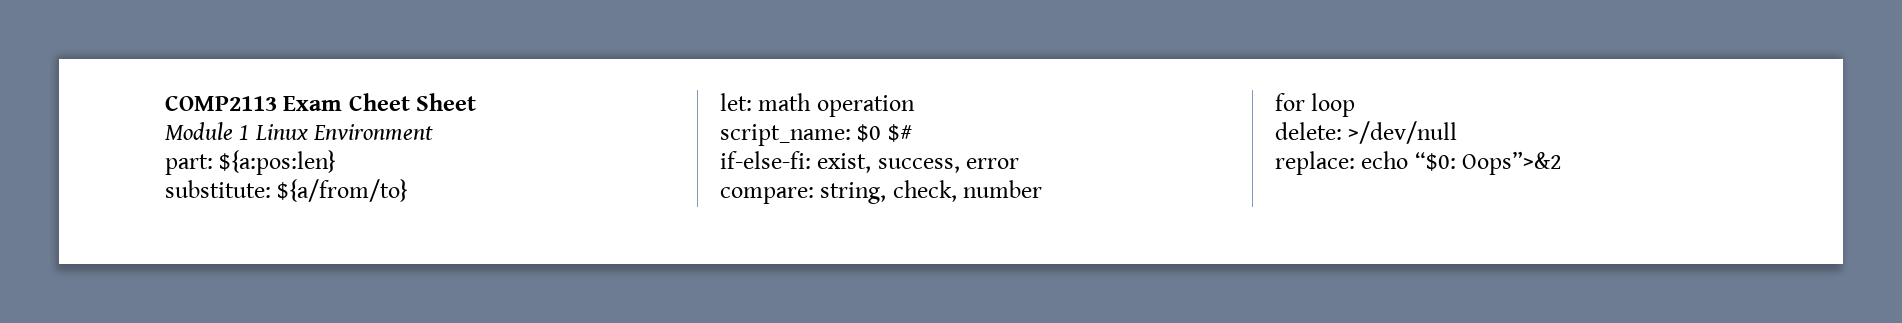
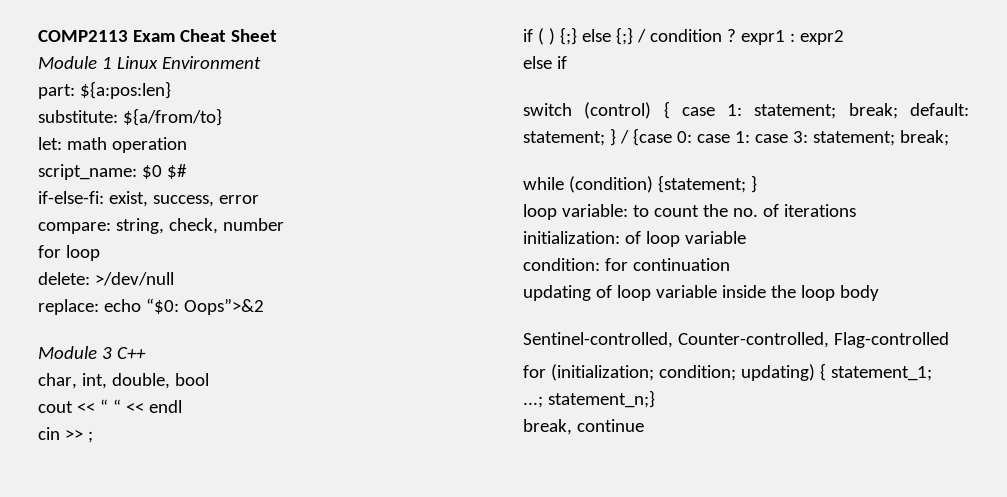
[348,93,410,111] Cheet -> [179,29,226,42] Cheat
(1563, 163) none -> [38,346,146,359] [38,373,209,389] [38,399,182,413] [38,427,93,443] [523,27,844,45] [523,56,567,69] [523,101,969,119] [523,128,949,146] [523,175,757,193] [523,204,856,220] [523,231,746,247] [523,258,730,271] [523,285,879,301] [523,332,949,348] [523,363,932,381] [523,390,655,408] [523,419,644,435] // Module 3 C++ // char, int, double, bool // cout << “ “ << endl // cin >> ; // if ( ) {;} else {;} / condition ? expr1 : expr2 // else if // switch (control) { case 1: statement; break; default: statement; } / {case 0: case 1: case 3: statement; break; // while (condition) {statement; } // loop variable: to count the no. of iterations // initialization: of loop variable // condition: for continuation // updating of loop variable inside the loop body // Sentinel-controlled, Counter-controlled, Flag-controlled // for (initialization; condition; updating) { statement_1; // ...; statement_n;} // break, continue

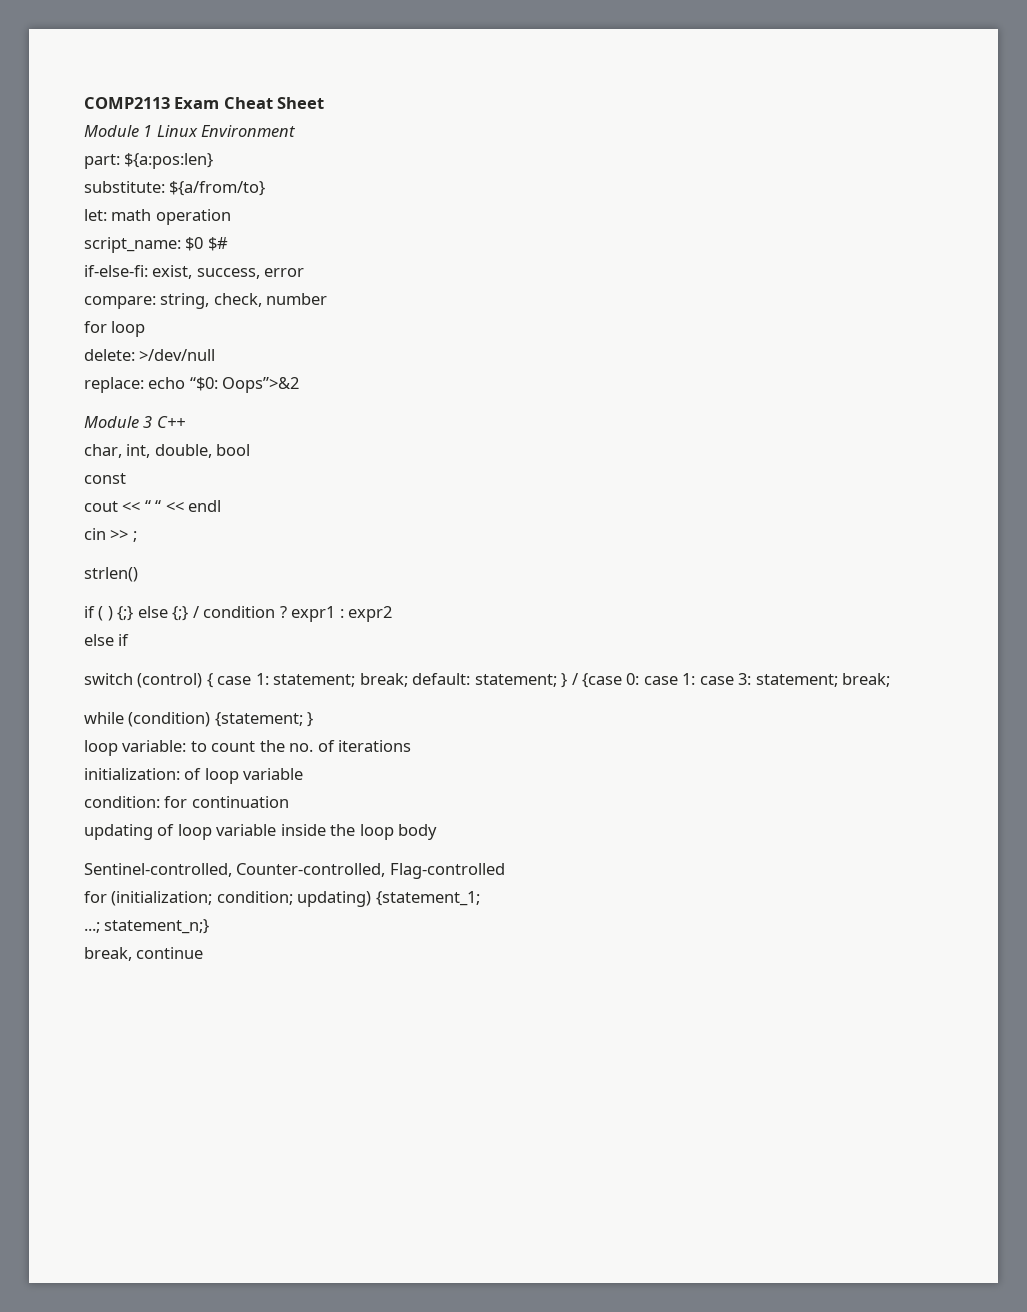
(209, 379) none -> [84,473,126,484] // const
(93, 437) none -> [84,567,138,582] // strlen()
[819,363,932,381] { statement_1; -> [375,891,480,906] {statement_1;

